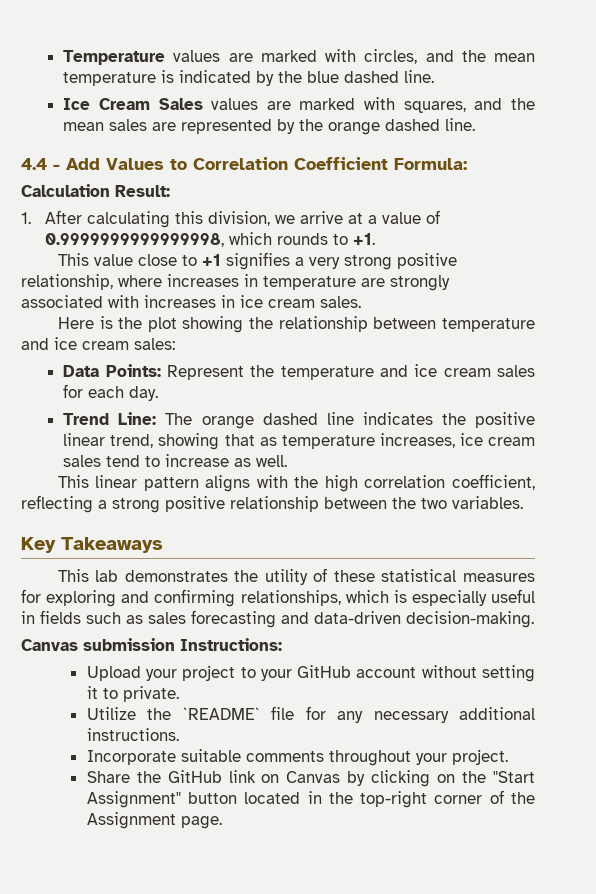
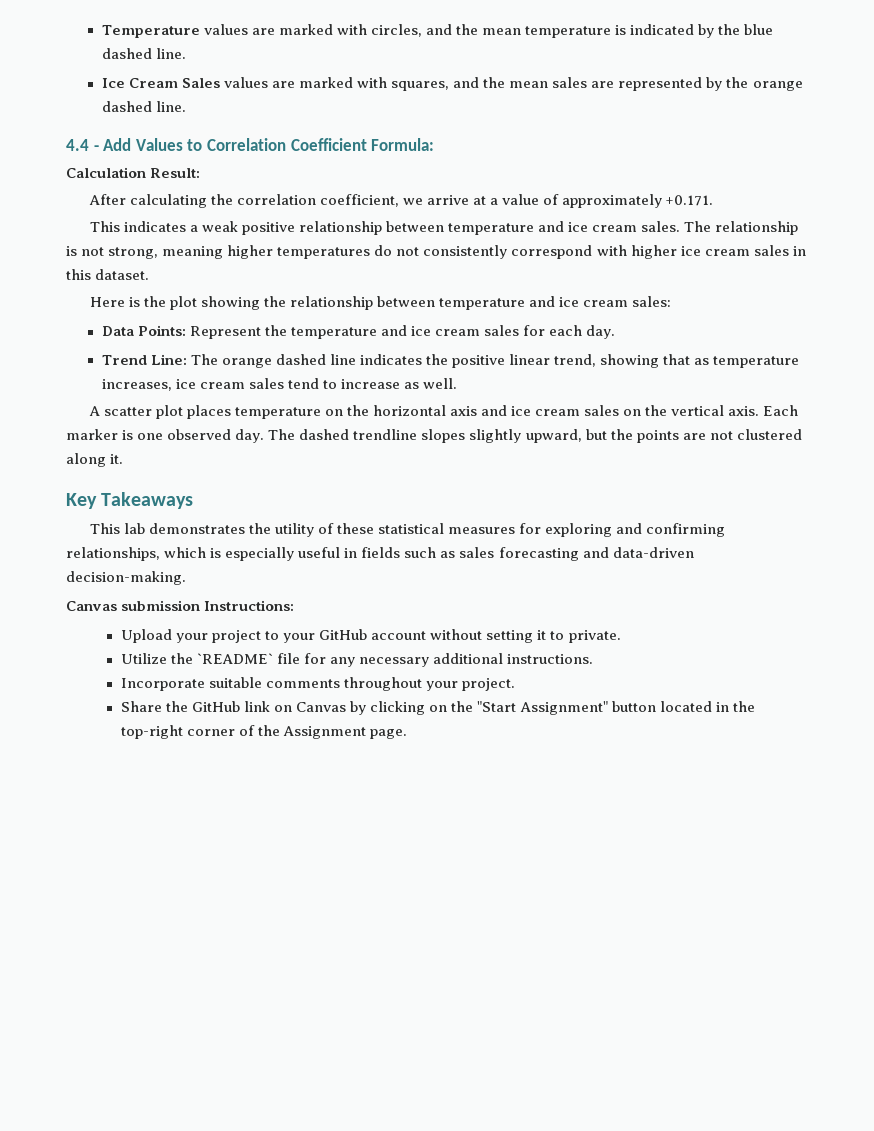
[21,212,31,224] 1. -> (201, 173) none
[174,211,270,226] this division, -> [210,194,399,207] the correlation coefficient,
[44,232,375,247] [57,252,457,270] [21,274,450,291] [21,295,361,308] 0.9999999999999998, which rounds to +1. // This value close to +1 signifies a very strong positive relationship, where increases in temperature are strongly associated with increases in ice cream sales. -> [562,194,714,208] [89,221,799,235] [66,245,806,259] [66,269,150,280] approximately +0.171. // This indicates a weak positive relationship between temperature and ice cream sales. The relationship is not strong, meaning higher temperatures do not consistently correspond with higher ice cream sales in this dataset.
[57,474,535,492] [21,495,523,513] This linear pattern aligns with the high correlation coefficient, reflecting a strong positive relationship between the two variables. -> [88,405,799,419] [66,429,802,443] [66,453,124,467] A scatter plot places temperature on the horizontal axis and ice cream sales on the vertical axis. Each marker is one observed day. The dashed trendline slopes slightly upward, but the points are not clustered along it.

